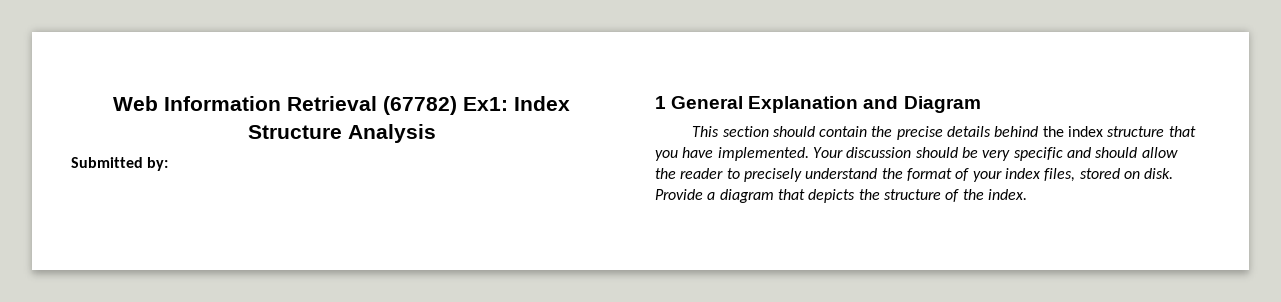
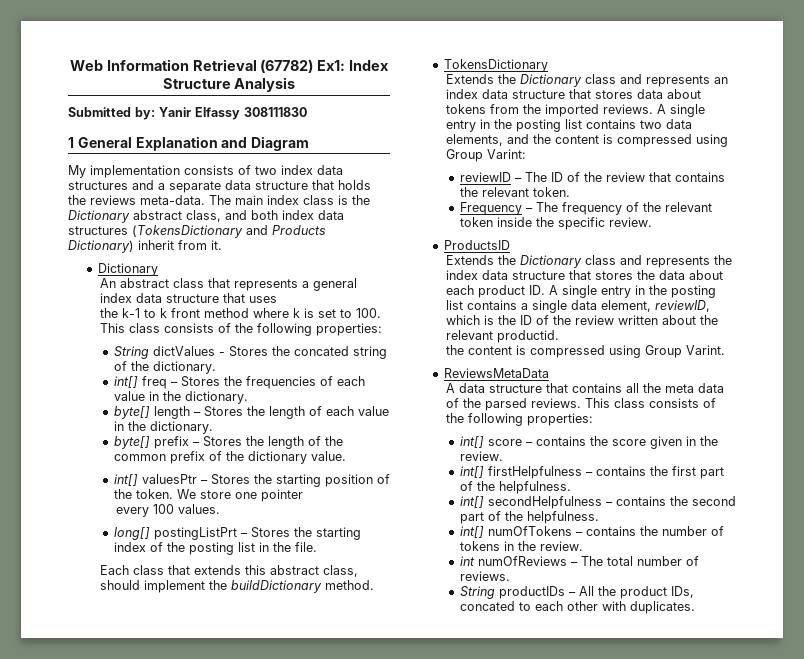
(169, 164) none -> [159,107,307,120] Yanir Elfassy 308111830
[692,126,1039,140] This section should contain the precise details behind -> [68,165,343,178] [68,180,371,193] [68,195,370,205] [68,210,344,223] [68,225,326,238] [68,240,222,253] [97,263,158,276] [100,278,358,291] [100,293,278,303] [100,308,382,318] [100,323,383,336] [113,346,387,359] [113,361,216,374] [113,376,365,389] [113,391,248,404] [113,406,389,419] [113,421,213,434] [113,436,343,449] [113,451,346,464] [113,474,390,487] [113,489,303,502] [116,504,221,517] [113,527,361,540] [113,542,317,555] [100,565,359,577] [100,580,375,593] [443,59,548,72] [446,74,729,87] [446,89,702,99] [446,104,706,117] [446,119,693,132] [446,134,729,147] [446,149,527,162] [459,172,725,182] [459,187,570,197] [459,202,712,215] [459,217,652,230] [443,240,510,250] [446,255,711,268] My implementation consists of two index data structures and a separate data structure that holds the reviews meta-data. The main index class is the Dictionary abstract class, and both index data structures (TokensDictionary and Products Dictionary) inherit from it. // Dictionary // An abstract class that represents a general index data structure that uses // the k-1 to k front method where k is set to 100. This class consists of the following properties: // String dictValues - Stores the concated string of the dictionary. // int[] freq – Stores the frequencies of each value in the dictionary. // byte[] length – Stores the length of each value in the dictionary. // byte[] prefix – Stores the length of the common prefix of the dictionary value. // int[] valuesPtr – Stores the starting position of the token. We store one pointer // every 100 values. // long[] postingListPrt – Stores the starting index of the posting list in the file. // Each class that extends this abstract class, should implement the buildDictionary method. // TokensDictionary // Extends the Dictionary class and represents an index data structure that stores data about tokens from the imported reviews. A single entry in the posting list contains two data elements, and the content is compressed using Group Varint: // reviewID – The ID of the review that contains the relevant token. // Frequency – The frequency of the relevant token inside the specific review. // ProductsID // Extends the Dictionary class and represents
[1107,126,1196,137] [655,147,1178,161] [655,168,1174,182] [655,189,1027,203] structure that you have implemented. Your discussion should be very specific and should allow the reader to precisely understand the format of your index files, stored on disk. Provide a diagram that depicts the structure of the index. -> [482,270,724,280] [446,285,717,298] [446,300,711,313] [446,315,719,325] [446,330,560,343] [446,345,726,358] [443,368,549,378] [446,383,725,393] [446,398,717,411] [446,413,594,426] [459,436,718,449] [459,451,503,461] [459,466,724,479] [459,481,571,494] [459,496,736,509] [459,511,599,524] [459,526,724,538] [459,541,583,551] [459,556,699,566] [459,571,510,581] [459,586,694,599] [459,601,695,614] data structure that stores the data about each product ID. A single entry in the posting list contains a single data element, reviewID, which is the ID of the review written about the relevant productid. // the content is compressed using Group Varint. // ReviewsMetaData // A data structure that contains all the meta data of the parsed reviews. This class consists of the following properties: // int[] score – contains the score given in the review. // int[] firstHelpfulness – contains the first part of the helpfulness. // int[] secondHelpfulness – contains the second part of the helpfulness. // int[] numOfTokens – contains the number of tokens in the review. // int numOfReviews – The total number of reviews. // String productIDs – All the product IDs, concated to each other with duplicates.

